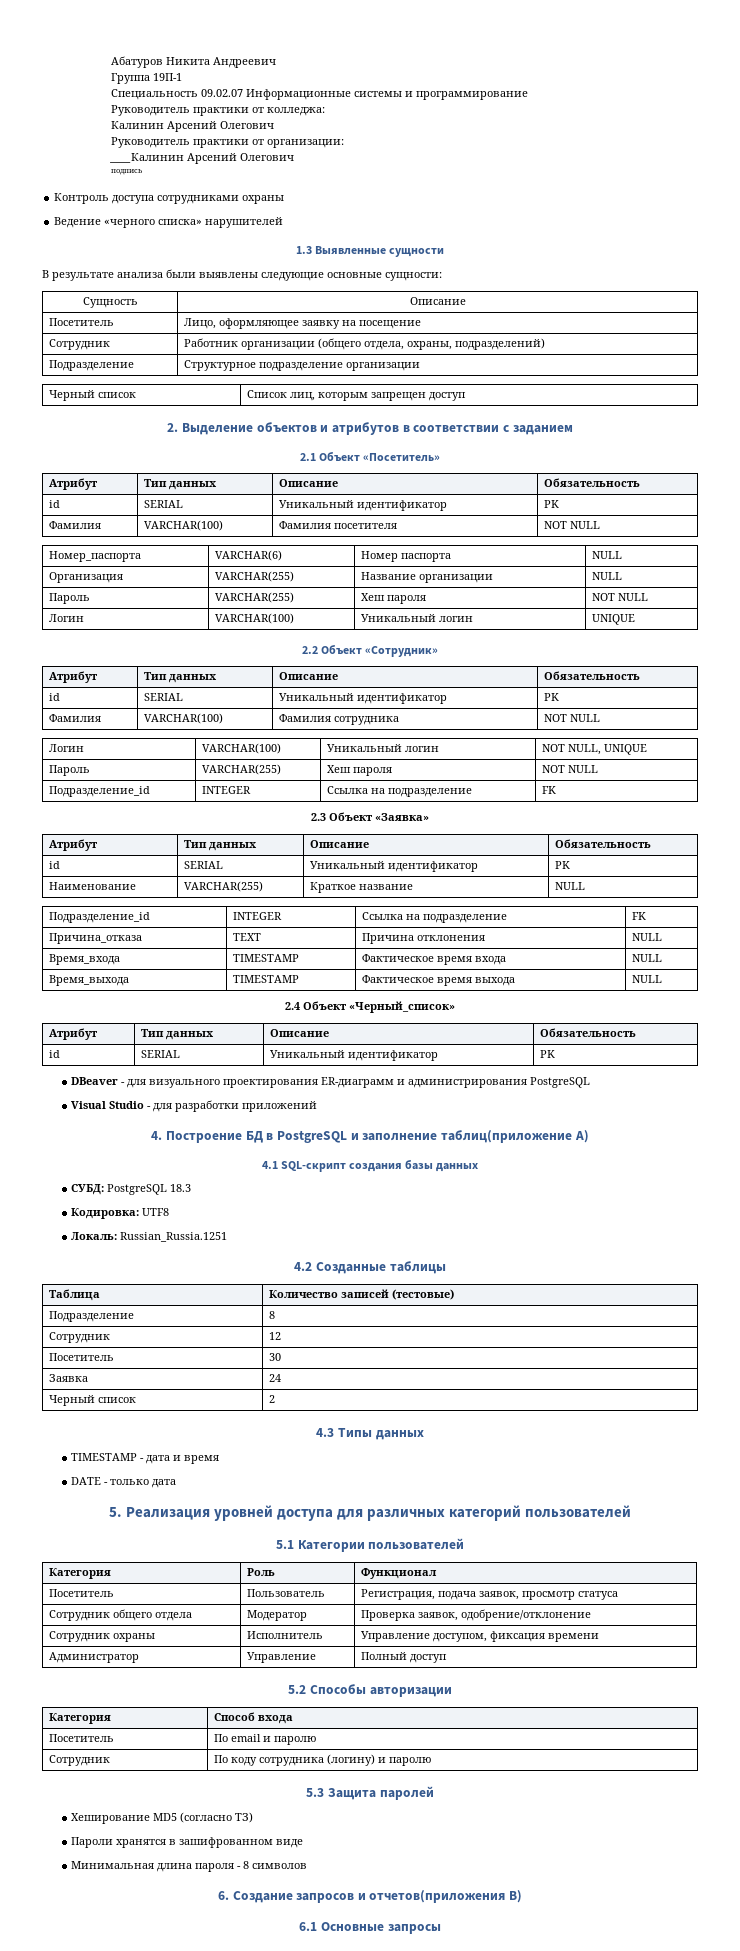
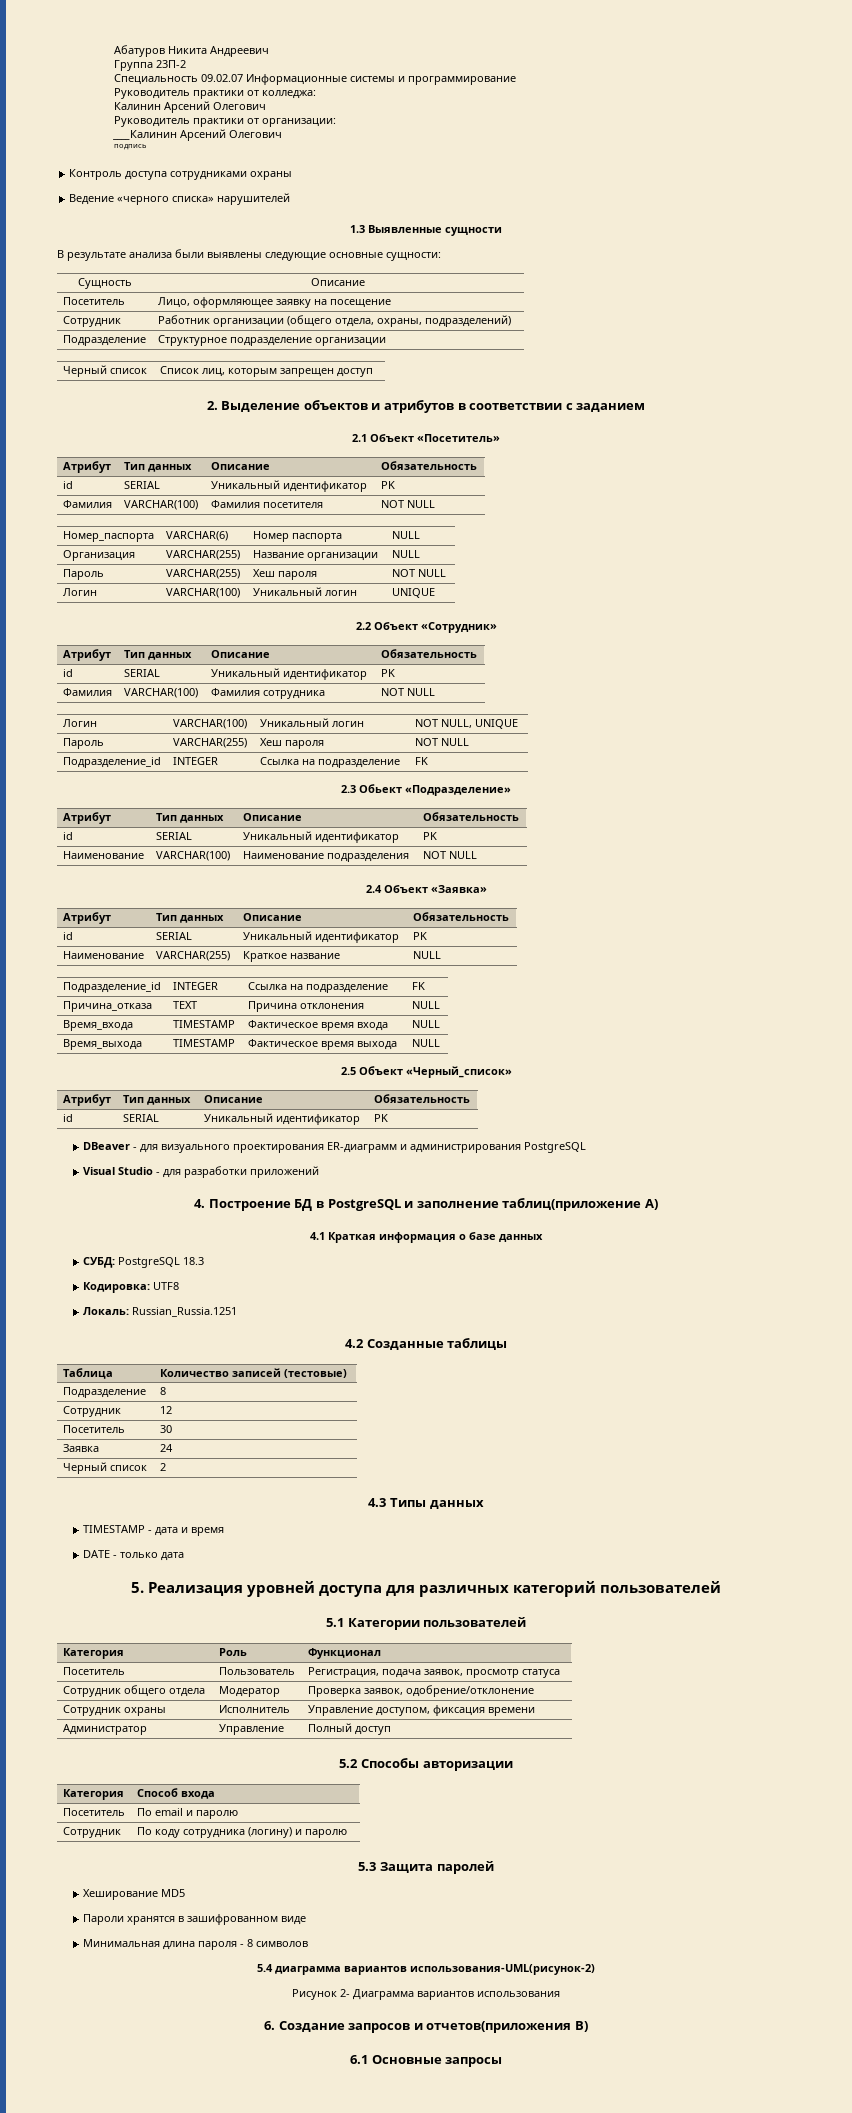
[153,73,183,81] 19П-1 -> [156,60,187,68] 23П-2
(326, 817) none -> [359,784,511,796] [62,812,111,824] [155,813,224,823] [242,813,302,821] [422,812,519,821] [62,832,73,840] [155,832,192,840] [242,831,399,843] [422,832,437,840] [62,851,144,859] [155,851,230,861] [242,851,409,862] [422,851,477,859] [365,885,382,893] Обьект «Подразделение» // Атрибут | Тип данных | Описание | Обязательность // id | SERIAL | Уникальный идентификатор | PK // Наименование | VARCHAR(100) | Наименование подразделения | NOT NULL // 2.4
[285,1002,300,1010] 2.4 -> [340,1067,356,1075] 2.5
[280,1159,434,1172] SQL-скрипт создания базы -> [328,1232,496,1243] Краткая информация о базе
[180,1812,254,1823] (согласно ТЗ) -> (186, 1893) none
(308, 1866) none -> [257,1964,595,1975] [292,1989,560,2000] // 5.4 диаграмма вариантов использования-UML(рисунок-2) // Рисунок 2- Диаграмма вариантов использования

